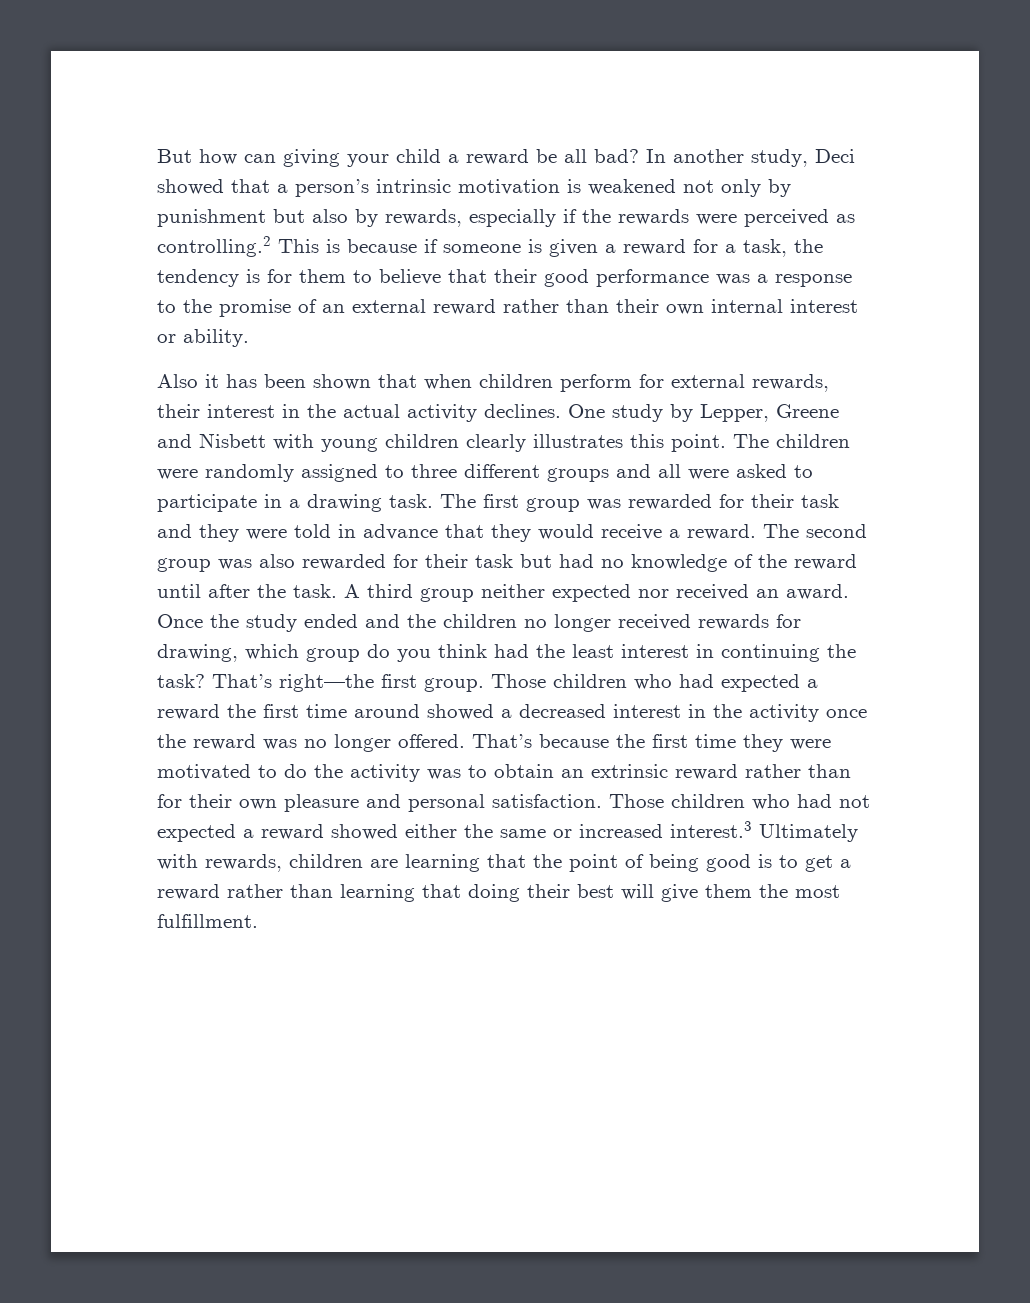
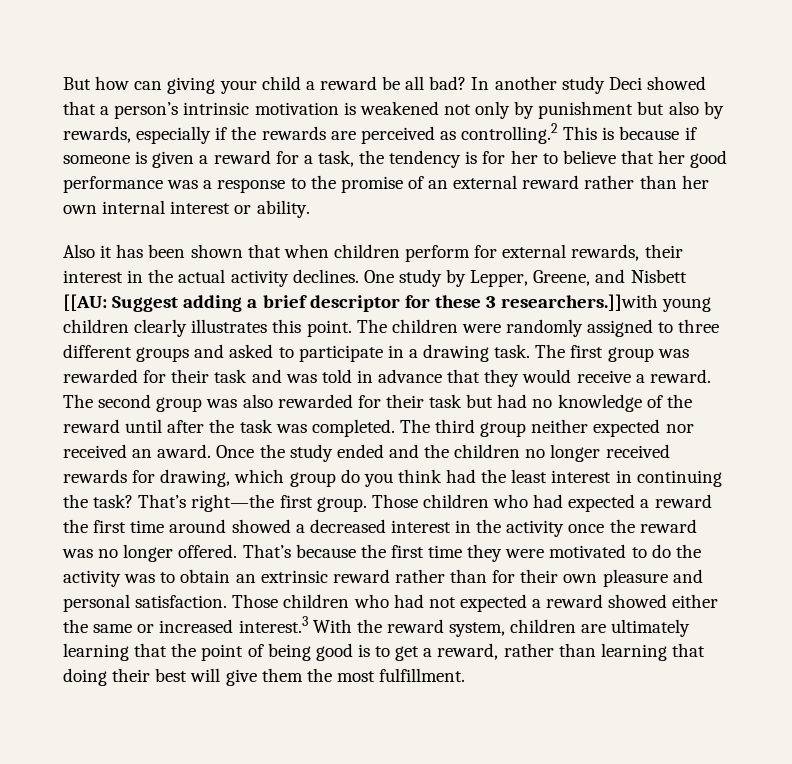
[751,149,808,167] study, -> [561,76,605,94] study
[696,214,737,225] were -> [330,131,356,140] are
[299,269,346,283] them -> [510,150,538,164] her
[494,269,537,283] their -> [658,150,686,164] her
[616,299,659,313] their -> [681,175,709,189] her
[776,404,839,418] Greene -> [533,270,591,286] Greene,
[273,434,314,450] with -> [63,294,659,312] [[AU: Suggest adding a brief descriptor for these 3 researchers.]]with
[658,464,729,480] all were -> (225, 351) none
[199,524,287,542] they were -> [285,374,317,383] was
[293,584,360,598] task. A -> [239,419,430,437] task was completed. The
[759,824,858,842] [157,854,282,872] Ultimately with rewards, -> [312,619,506,637] With the reward system,
(398, 863) none -> [611,619,691,637] ultimately
[157,884,220,900] reward -> [437,643,499,660] reward,

